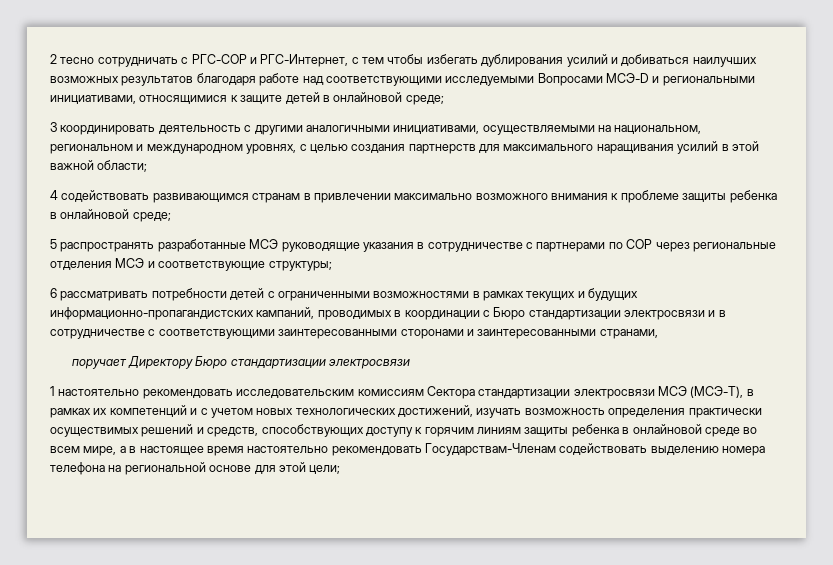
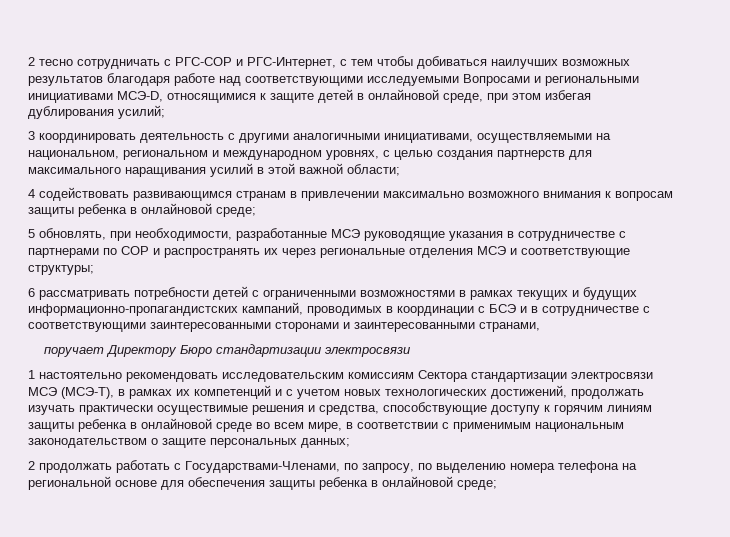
[426,54,618,67] избегать дублирования усилий и -> (413, 61) none
[606,73,649,83] МСЭ-D -> (530, 80) none
[50,95,136,104] инициативами, -> [28,91,163,103] инициативами МСЭ-D,
[405,95,444,105] среде; -> [443,90,591,103] [28,105,165,119] среде, при этом избегая дублирования усилий;
[620,190,679,203] проблеме -> [615,191,673,201] вопросам
[60,242,155,252] распространять -> [39,228,232,241] обновлять, при необходимости,
(653, 244) none -> [153,248,278,258] и распространять их
[493,307,705,320] Бюро стандартизации электросвязи -> [489,304,516,313] БСЭ
[476,408,762,418] [50,424,364,437] изучать возможность определения практически осуществимых решений и средств, способствующих -> [571,389,644,399] [28,402,487,415] продолжать изучать практически осуществимые решения и средства, способствующие
[119,443,648,456] а в настоящее время настоятельно рекомендовать Государствам-Членам содействовать -> [346,422,624,432] [28,438,350,448] [28,460,432,473] в соответствии с применимым национальным законодательством о защите персональных данных; // 2 продолжать работать с Государствами-Членами, по запросу, по
[278,462,341,474] этой цели; -> [188,476,497,490] обеспечения защиты ребенка в онлайновой среде;

